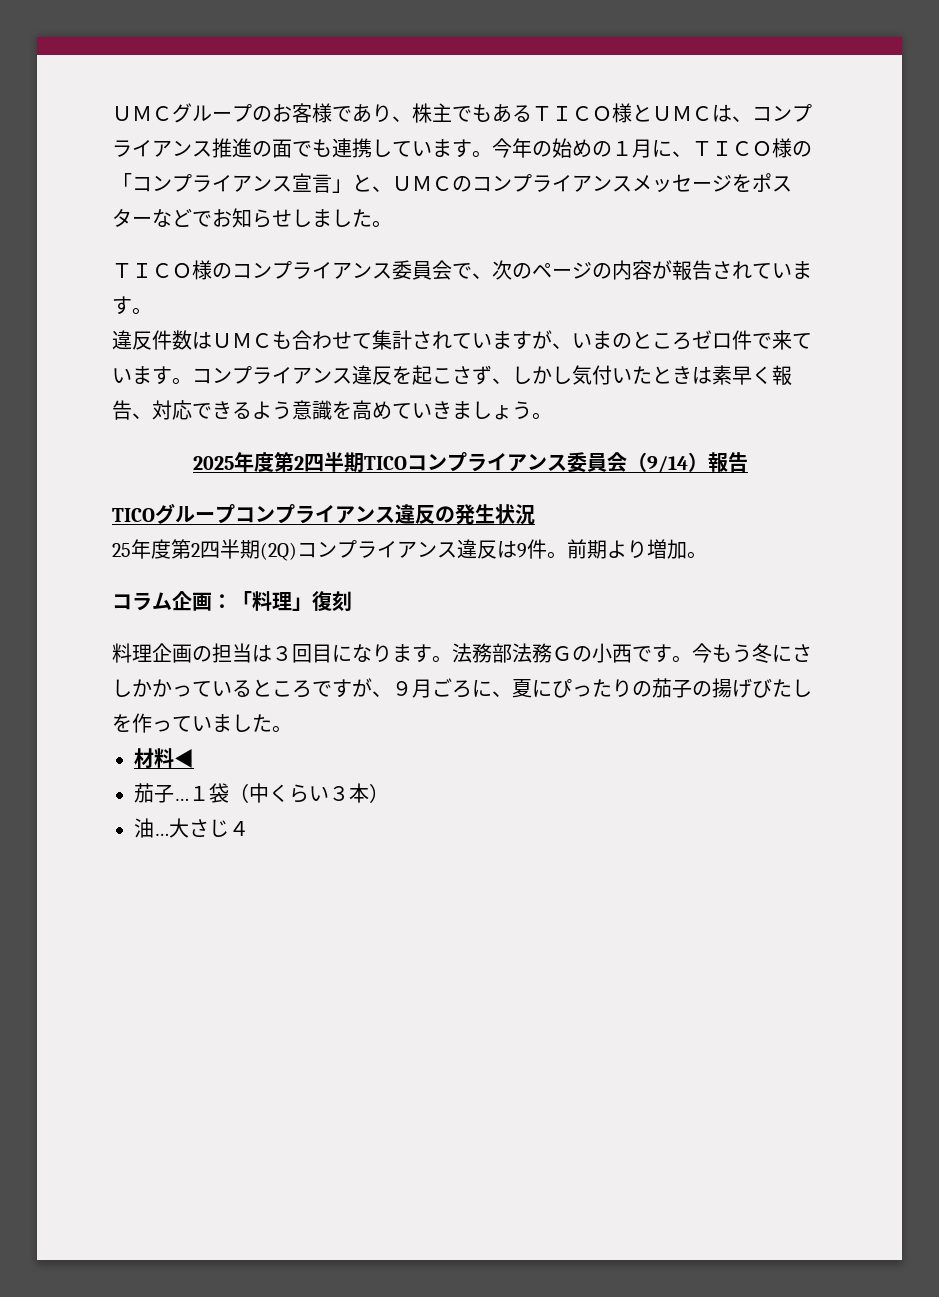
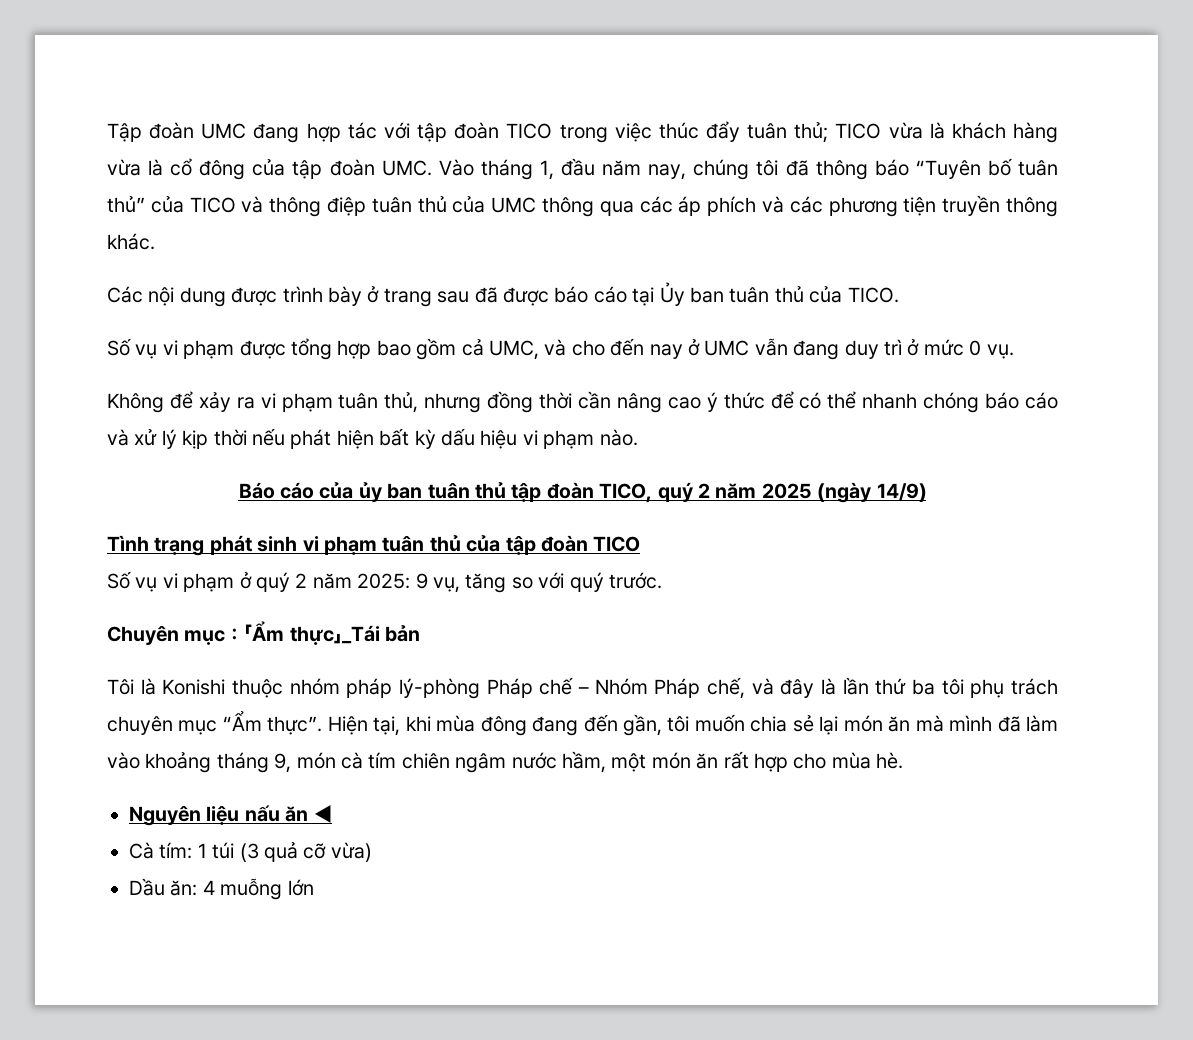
[112,103,812,123] [112,138,812,158] [112,173,792,193] [112,208,392,228] [112,260,812,281] [112,296,152,315] [112,330,812,350] [112,365,792,386] [112,400,552,420] [193,452,748,473] [112,503,535,525] [112,539,707,561] [112,591,352,611] [112,643,812,663] [112,678,812,698] [112,713,292,733] [134,748,194,769] [134,783,389,803] [134,818,249,838] ＵＭＣグループのお客様であり、株主でもあるＴＩＣＯ様とＵＭＣは、コンプライアンス推進の面でも連携しています。今年の始めの１月に、ＴＩＣＯ様の「コンプライアンス宣言」と、ＵＭＣのコンプライアンスメッセージをポスターなどでお知らせしました。 // ＴＩＣＯ様のコンプライアンス委員会で、次のページの内容が報告されています。 // 違反件数はＵＭＣも合わせて集計されていますが、いまのところゼロ件で来ています。コンプライアンス違反を起こさず、しかし気付いたときは素早く報告、対応できるよう意識を高めていきましょう。 // 2025年度第2四半期TICOコンプライアンス委員会（9/14）報告 // TICOグループコンプライアンス違反の発生状況 // 25年度第2四半期(2Q)コンプライアンス違反は9件。前期より増加。 // コラム企画：「料理」復刻 // 料理企画の担当は３回目になります。法務部法務Ｇの小西です。今もう冬にさしかかっているところですが、９月ごろに、夏にぴったりの茄子の揚げびたしを作っていました。 // 材料◀ // 茄子…１袋（中くらい３本） // 油…大さじ４ -> [107,121,1058,143] [107,158,1058,180] [107,195,1058,217] [107,233,155,250] [107,282,899,307] [107,338,1014,360] [107,391,1058,413] [107,428,638,449] [238,482,927,503] [107,535,641,556] [107,571,662,593] [107,621,421,645] [107,677,1058,699] [107,711,1059,736] [107,751,904,773] [129,805,332,826] [129,842,372,862] [129,878,314,900] Tập đoàn UMC đang hợp tác với tập đoàn TICO trong việc thúc đẩy tuân thủ; TICO vừa là khách hàng vừa là cổ đông của tập đoàn UMC. Vào tháng 1, đầu năm nay, chúng tôi đã thông báo “Tuyên bố tuân thủ” của TICO và thông điệp tuân thủ của UMC thông qua các áp phích và các phương tiện truyền thông khác. // Các nội dung được trình bày ở trang sau đã được báo cáo tại Ủy ban tuân thủ của TICO. // Số vụ vi phạm được tổng hợp bao gồm cả UMC, và cho đến nay ở UMC vẫn đang duy trì ở mức 0 vụ. // Không để xảy ra vi phạm tuân thủ, nhưng đồng thời cần nâng cao ý thức để có thể nhanh chóng báo cáo và xử lý kịp thời nếu phát hiện bất kỳ dấu hiệu vi phạm nào. // Báo cáo của ủy ban tuân thủ tập đoàn TICO, quý 2 năm 2025 (ngày 14/9) // Tình trạng phát sinh vi phạm tuân thủ của tập đoàn TICO // Số vụ vi phạm ở quý 2 năm 2025: 9 vụ, tăng so với quý trước. // Chuyên mục：「Ẩm thực」_Tái bản // Tôi là Konishi thuộc nhóm pháp lý-phòng Pháp chế – Nhóm Pháp chế, và đây là lần thứ ba tôi phụ trách chuyên mục “Ẩm thực”. Hiện tại, khi mùa đông đang đến gần, tôi muốn chia sẻ lại món ăn mà mình đã làm vào khoảng tháng 9, món cà tím chiên ngâm nước hầm, một món ăn rất hợp cho mùa hè. // Nguyên liệu nấu ăn ◀ // Cà tím: 1 túi (3 quả cỡ vừa) // Dầu ăn: 4 muỗng lớn

